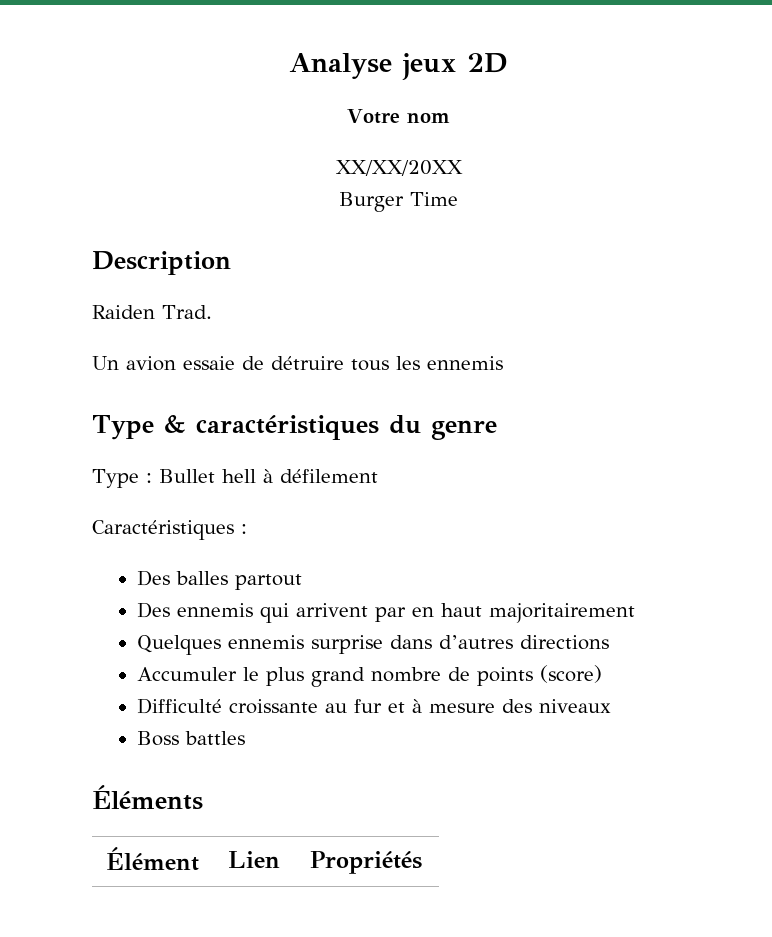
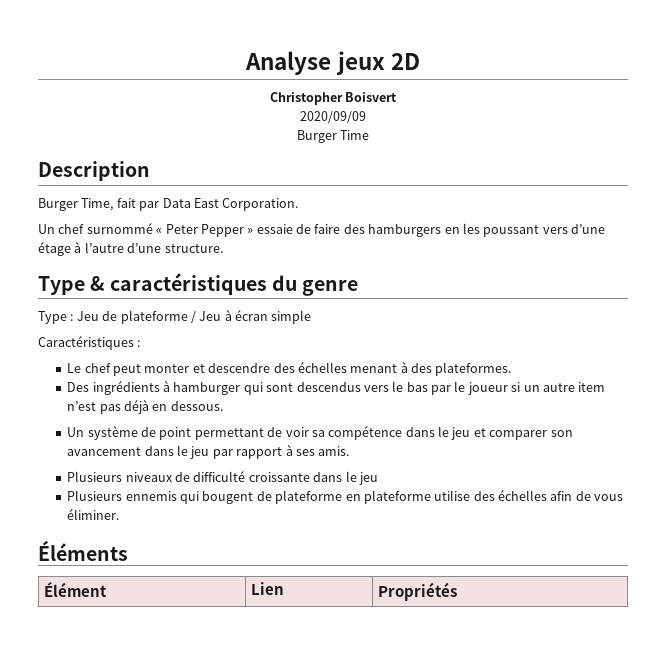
[347,109,450,124] [335,160,463,176] Votre nom // XX/XX/20XX -> [269,92,398,105] [300,111,366,124] Christopher Boisvert // 2020/09/09
[92,305,212,319] [92,356,503,371] Raiden Trad. // Un avion essaie de détruire tous les ennemis -> [38,198,299,211] [38,223,605,237] [38,242,223,256] Burger Time, fait par Data East Corporation. // Un chef surnommé « Peter Pepper » essaie de faire des hamburgers en les poussant vers d’une étage à l’autre d’une structure.
[158,469,378,483] [92,520,247,540] [137,570,303,590] [137,602,636,623] [137,635,610,655] [137,665,603,687] [137,698,612,714] [137,731,246,746] Bullet hell à défilement // Caractéristiques : // Des balles partout // Des ennemis qui arrivent par en haut majoritairement // Quelques ennemis surprise dans d’autres directions // Accumuler le plus grand nombre de points (score) // Difficulté croissante au fur et à mesure des niveaux // Boss battles -> [76,310,312,324] [38,336,141,350] [67,362,512,376] [67,381,606,395] [67,400,223,414] [67,426,573,440] [67,445,350,459] [67,471,378,485] [67,490,624,504] [67,509,120,520] Jeu de plateforme / Jeu à écran simple // Caractéristiques : // Le chef peut monter et descendre des échelles menant à des plateformes. // Des ingrédients à hamburger qui sont descendus vers le bas par le joueur si un autre item n’est pas déjà en dessous. // Un système de point permettant de voir sa compétence dans le jeu et comparer son avancement dans le jeu par rapport à ses amis. // Plusieurs niveaux de difficulté croissante dans le jeu // Plusieurs ennemis qui bougent de plateforme en plateforme utilise des échelles afin de vous éliminer.

